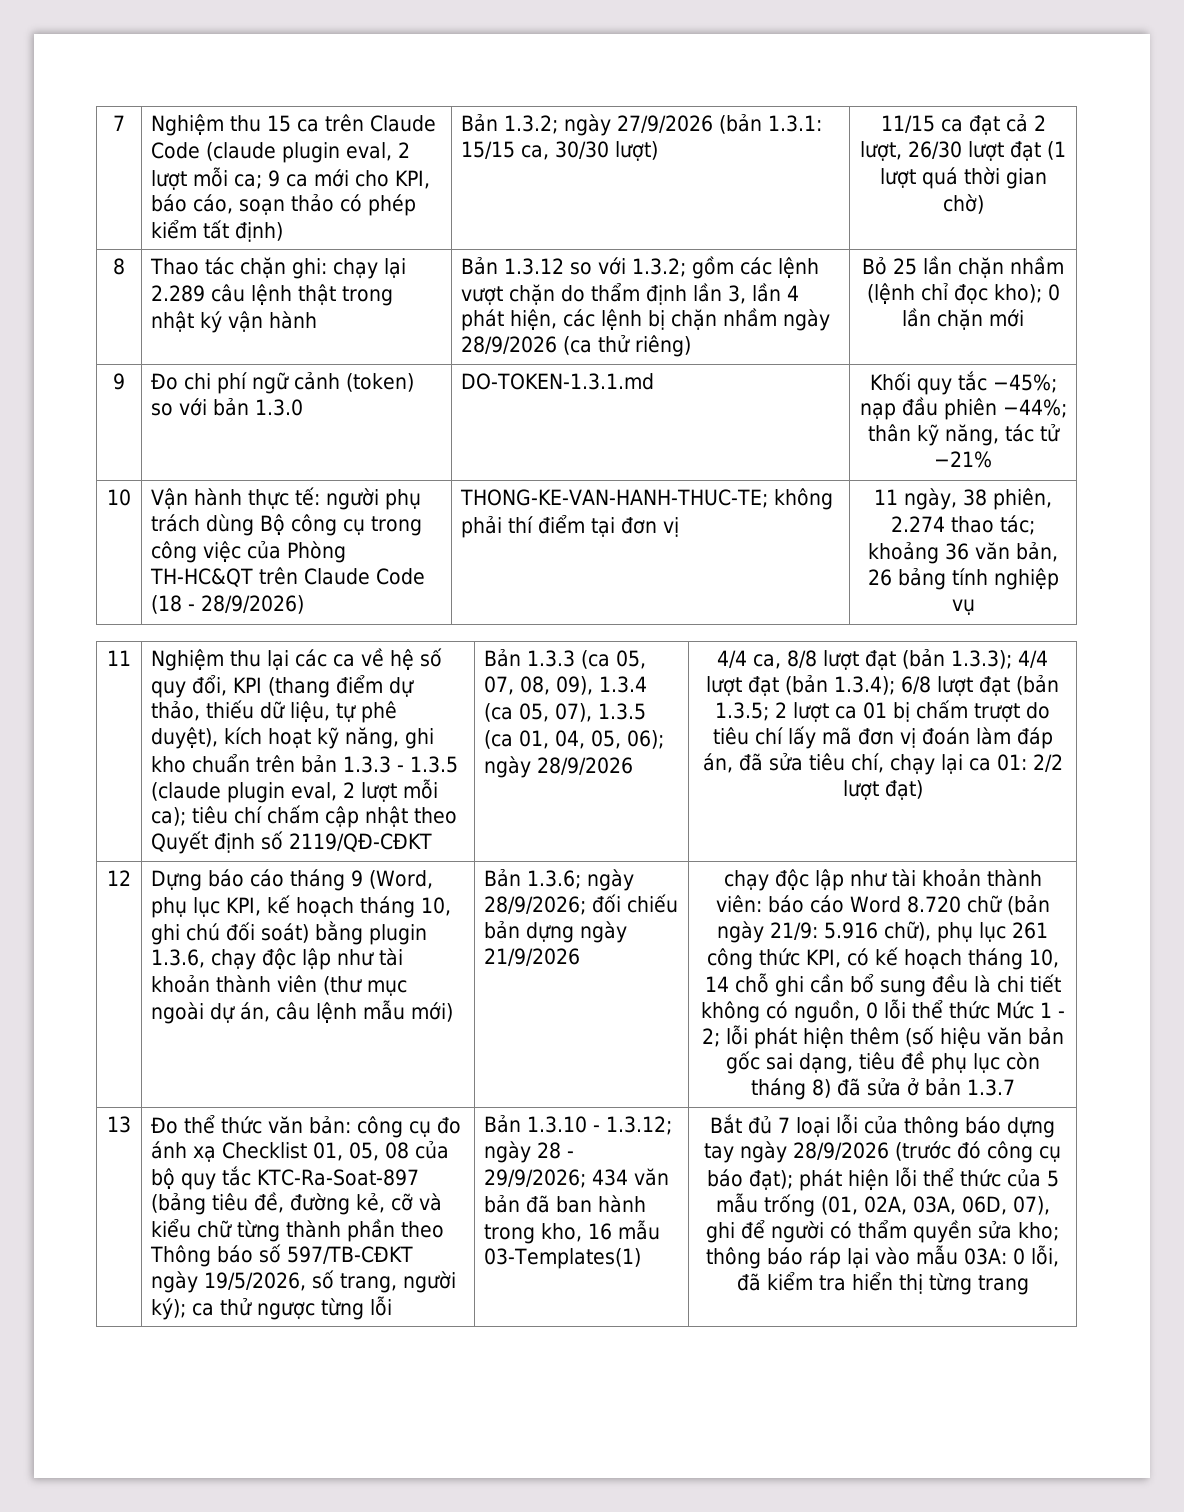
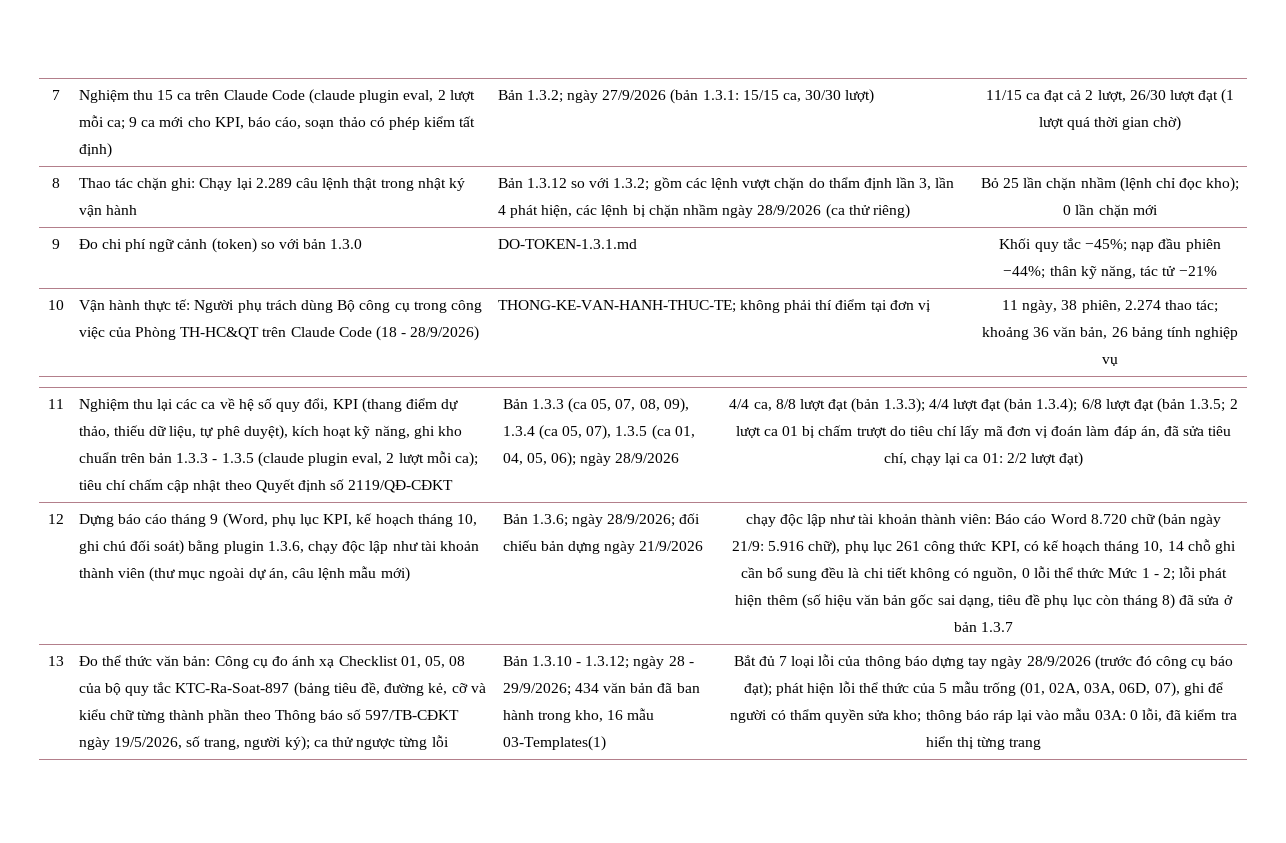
[333,258,379,279] chạy -> [199,178,233,191] Chạy
[326,488,380,510] người -> [194,300,235,313] Người
[767,895,804,913] báo -> [995,514,1021,524] Báo
[357,1116,404,1138] công -> [214,656,249,669] Công

